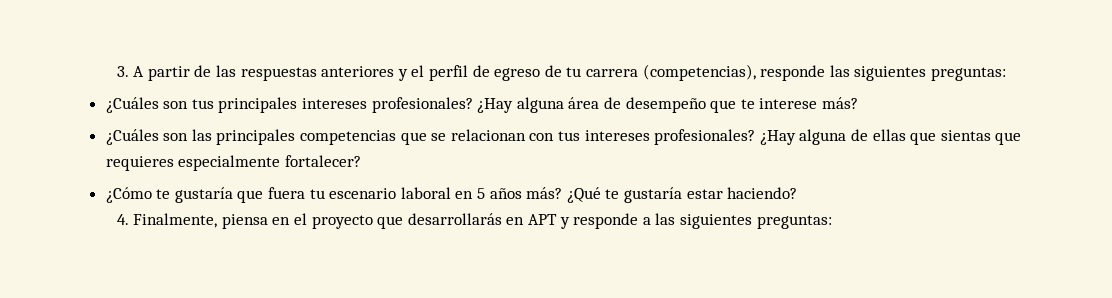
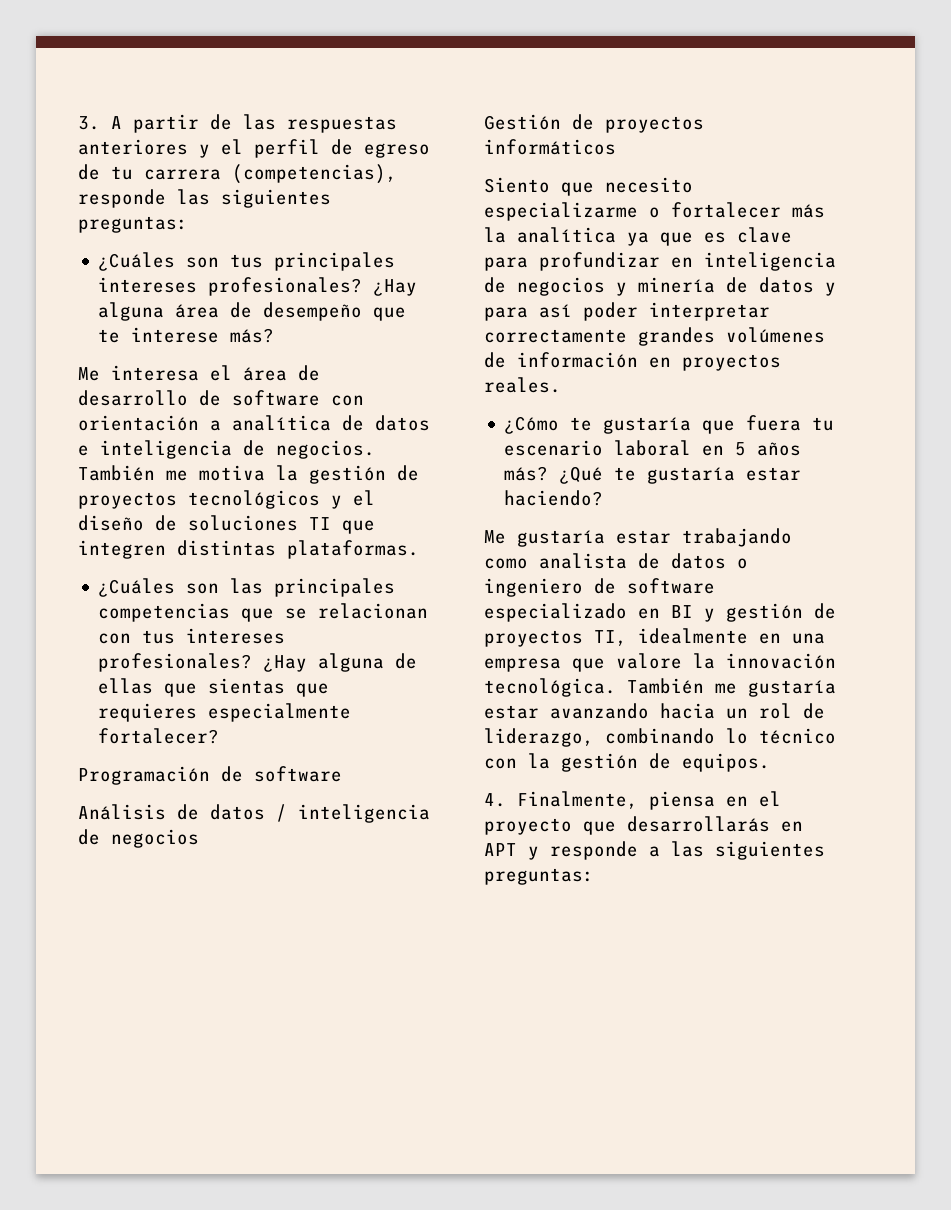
(858, 103) none -> [78,365,320,381] [78,390,364,406] [78,415,430,431] [78,440,375,459] [78,465,419,484] [78,490,375,509] [78,515,375,534] [78,540,419,559] // Me interesa el área de desarrollo de software con orientación a analítica de datos e inteligencia de negocios. También me motiva la gestión de proyectos tecnológicos y el diseño de soluciones TI que integren distintas plataformas.
(361, 161) none -> [78,766,342,785] [78,804,430,823] [78,829,199,848] [484,114,704,133] [484,139,616,155] [484,177,693,196] [484,202,825,221] [484,227,792,246] [484,252,836,271] [484,277,836,296] [484,302,770,321] [484,327,825,346] [484,352,781,371] [484,377,561,393] // Programación de software // Análisis de datos / inteligencia de negocios // Gestión de proyectos informáticos // Siento que necesito especializarme o fortalecer más la analítica ya que es clave para profundizar en inteligencia de negocios y minería de datos y para así poder interpretar correctamente grandes volúmenes de información en proyectos reales.
(798, 193) none -> [484,528,792,547] [484,553,748,569] [484,578,715,597] [484,603,836,622] [484,628,825,647] [484,653,836,672] [484,678,836,697] [484,703,825,719] [484,728,836,747] [484,753,770,772] // Me gustaría estar trabajando como analista de datos o ingeniero de software especializado en BI y gestión de proyectos TI, idealmente en una empresa que valore la innovación tecnológica. También me gustaría estar avanzando hacia un rol de liderazgo, combinando lo técnico con la gestión de equipos.

